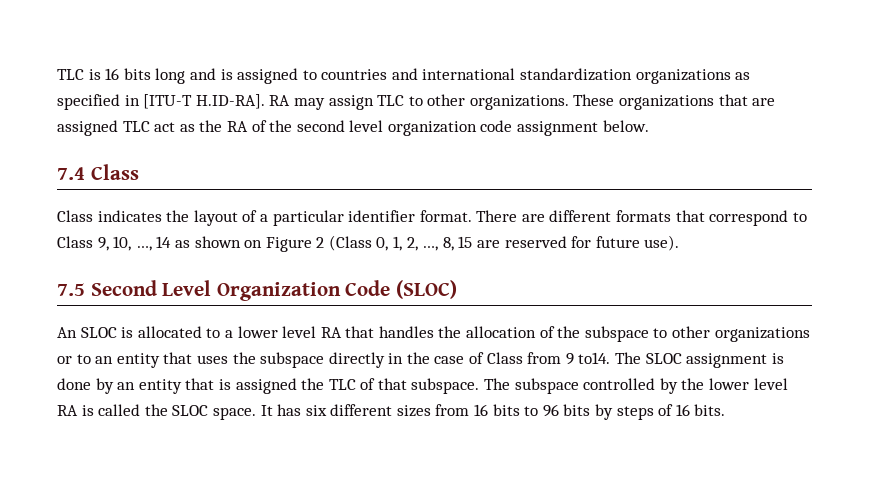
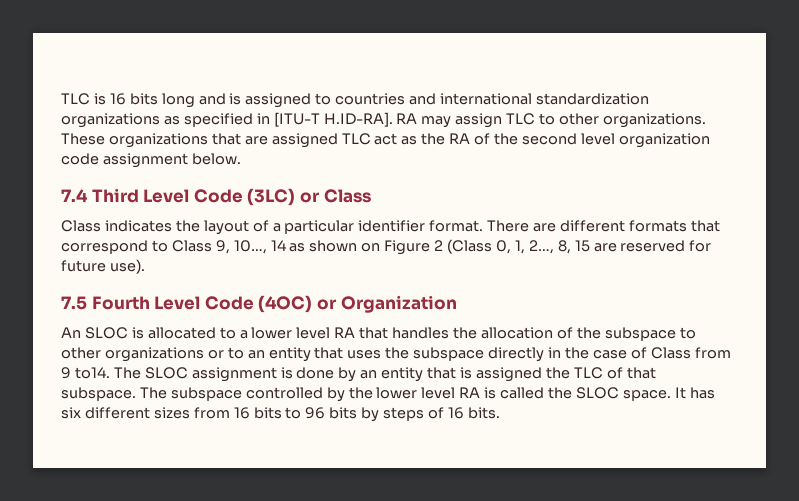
(85, 173) none -> [91,188,319,206] Third Level Code (3LC) or
[113,236,152,251] 10, …, -> [233,240,267,254] 10…,
[406,237,439,251] 2, …, -> [528,240,554,254] 2…,
[90,280,212,296] Second Level -> [91,295,336,313] Fourth Level Code (4OC) or
[345,280,457,299] Code (SLOC) -> (457, 304) none

